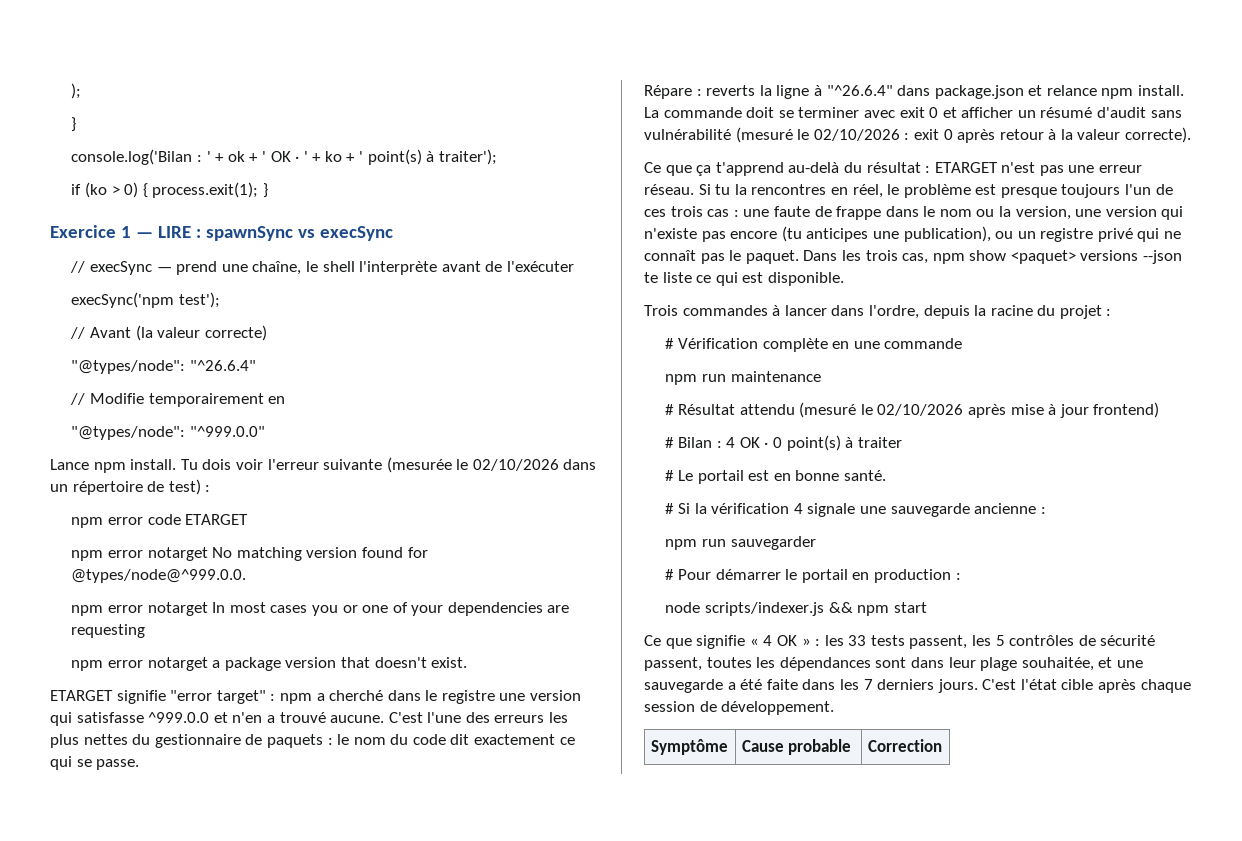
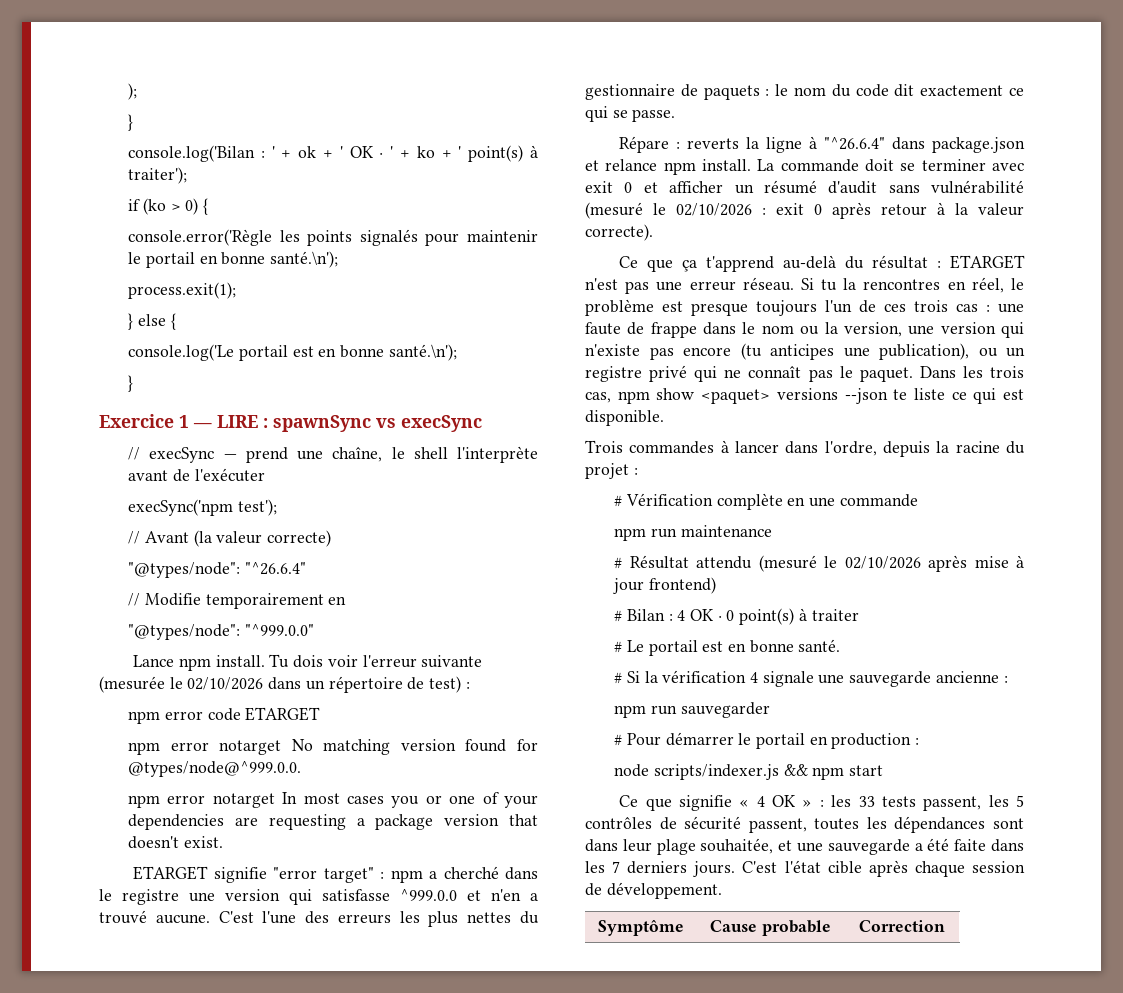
[152,182,259,198] process.exit(1); -> [128,229,538,246] [128,251,338,268] [128,282,237,299] [128,313,176,330] [128,344,457,361] // console.error('Règle les points signalés pour maintenir le portail en bonne santé.\n'); // process.exit(1); // } else { // console.log('Le portail est en bonne santé.\n'); //
[71,657,208,671] // npm error notarget -> (346, 822) none

